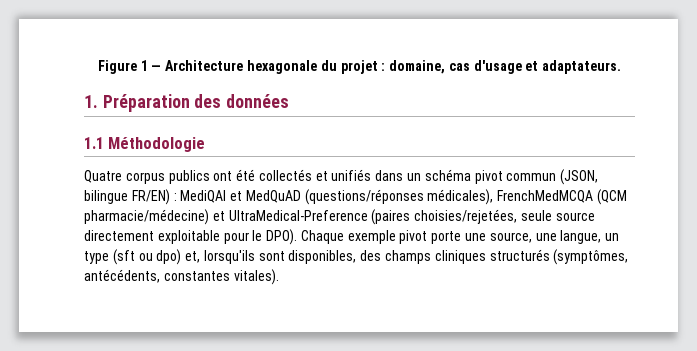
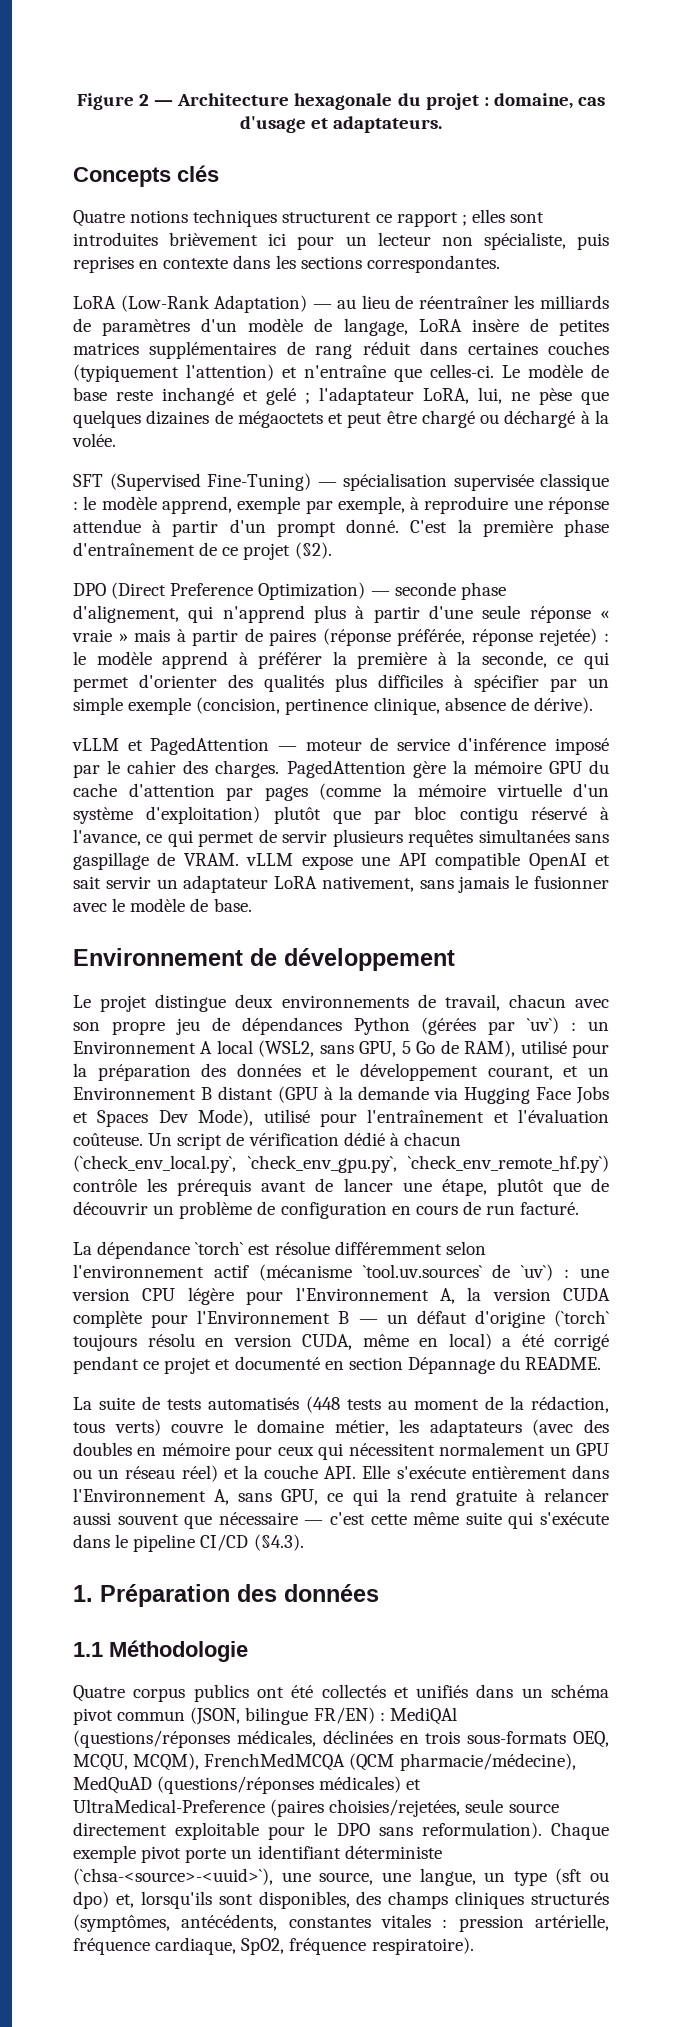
[140,60,148,71] 1 -> [139,94,150,106] 2
(622, 67) none -> [73,165,219,187] [73,209,545,227] [73,232,609,250] [73,255,500,273] [73,295,609,313] [73,318,609,336] [73,341,610,359] [73,364,609,382] [73,387,609,405] [73,410,609,428] [72,433,116,447] [73,473,609,491] [73,496,610,514] [73,519,609,537] [73,542,332,560] [73,582,506,600] [73,605,609,623] [72,628,609,646] [73,651,610,669] [73,674,609,692] [73,697,593,715] [72,737,609,755] [73,760,610,778] [73,783,609,801] [73,806,609,824] [73,829,610,847] [73,852,611,870] [73,875,609,893] [73,898,252,912] [73,948,455,971] [73,994,609,1012] [73,1017,609,1035] [73,1040,609,1058] [73,1063,609,1081] [73,1086,609,1104] [73,1109,609,1127] [73,1132,461,1150] [73,1155,609,1173] [73,1178,610,1196] [73,1201,580,1219] [73,1241,486,1259] [73,1264,609,1281] [72,1287,610,1305] [73,1310,609,1328] [73,1333,609,1351] [73,1356,602,1374] [73,1396,609,1413] [73,1419,609,1437] [73,1442,610,1460] [73,1465,609,1482] [73,1488,610,1506] [73,1512,610,1529] [73,1534,304,1552] // Concepts clés // Quatre notions techniques structurent ce rapport ; elles sont introduites brièvement ici pour un lecteur non spécialiste, puis reprises en contexte dans les sections correspondantes. // LoRA (Low-Rank Adaptation) — au lieu de réentraîner les milliards de paramètres d'un modèle de langage, LoRA insère de petites matrices supplémentaires de rang réduit dans certaines couches (typiquement l'attention) et n'entraîne que celles-ci. Le modèle de base reste inchangé et gelé ; l'adaptateur LoRA, lui, ne pèse que quelques dizaines de mégaoctets et peut être chargé ou déchargé à la volée. // SFT (Supervised Fine-Tuning) — spécialisation supervisée classique : le modèle apprend, exemple par exemple, à reproduire une réponse attendue à partir d'un prompt donné. C'est la première phase d'entraînement de ce projet (§2). // DPO (Direct Preference Optimization) — seconde phase d'alignement, qui n'apprend plus à partir d'une seule réponse « vraie » mais à partir de paires (réponse préférée, réponse rejetée) : le modèle apprend à préférer la première à la seconde, ce qui permet d'orienter des qualités plus difficiles à spécifier par un simple exemple (concision, pertinence clinique, absence de dérive). // vLLM et PagedAttention — moteur de service d'inférence imposé par le cahier des charges. PagedAttention gère la mémoire GPU du cache d'attention par pages (comme la mémoire virtuelle d'un système d'exploitation) plutôt que par bloc contigu réservé à l'avance, ce qui permet de servir plusieurs requêtes simultanées sans gaspillage de VRAM. vLLM expose une API compatible OpenAI et sait servir un adaptateur LoRA nativement, sans jamais le fusionner avec le modèle de base. // Environnement de développement // Le projet distingue deux environnements de travail, chacun avec son propre jeu de dépendances Python (gérées par `uv`) : un Environnement A local (WSL2, sans GPU, 5 Go de RAM), utilisé pour la préparation des données et le développement courant, et un Environnement B distant (GPU à la demande via Hugging Face Jobs et Spaces Dev Mode), utilisé pour l'entraînement et l'évaluation coûteuse. Un script de vérification dédié à chacun (`check_env_local.py`, `check_env_gpu.py`, `check_env_remote_hf.py`) contrôle les prérequis avant de lancer une étape, plutôt que de découvrir un problème de configuration en cours de run facturé. // La dépendance `torch` est résolue différemment selon l'environnement actif (mécanisme `tool.uv.sources` de `uv`) : une version CPU légère pour l'Environnement A, la version CUDA complète pour l'Environnement B — un défaut d'origine (`torch` toujours résolu en version CUDA, même en local) a été corrigé pendant ce projet et documenté en section Dépannage du README. // La suite de tests automatisés (448 tests au moment de la rédaction, tous verts) couvre le domaine métier, les adaptateurs (avec des doubles en mémoire pour ceux qui nécessitent normalement un GPU ou un réseau réel) et la couche API. Elle s'exécute entièrement dans l'Environnement A, sans GPU, ce qui la rend gratuite à relancer aussi souvent que nécessaire — c'est cette même suite qui s'exécute dans le pipeline CI/CD (§4.3).
[230,189,628,205] [84,209,209,225] et MedQuAD (questions/réponses médicales), FrenchMedMCQA (QCM pharmacie/médecine) -> [73,1730,609,1748] [73,1753,576,1771] [73,1776,402,1794] (questions/réponses médicales, déclinées en trois sous-formats OEQ, MCQU, MCQM), FrenchMedMCQA (QCM pharmacie/médecine), MedQuAD (questions/réponses médicales)
[266,229,298,245] DPO). -> [336,1822,542,1839] DPO sans reformulation).
(462, 237) none -> [231,1845,442,1859] [73,1868,273,1885] un identifiant déterministe (`chsa-<source>-<uuid>`),
[233,269,279,285] vitales). -> [381,1914,609,1932] [73,1937,474,1955] vitales : pression artérielle, fréquence cardiaque, SpO2, fréquence respiratoire).

